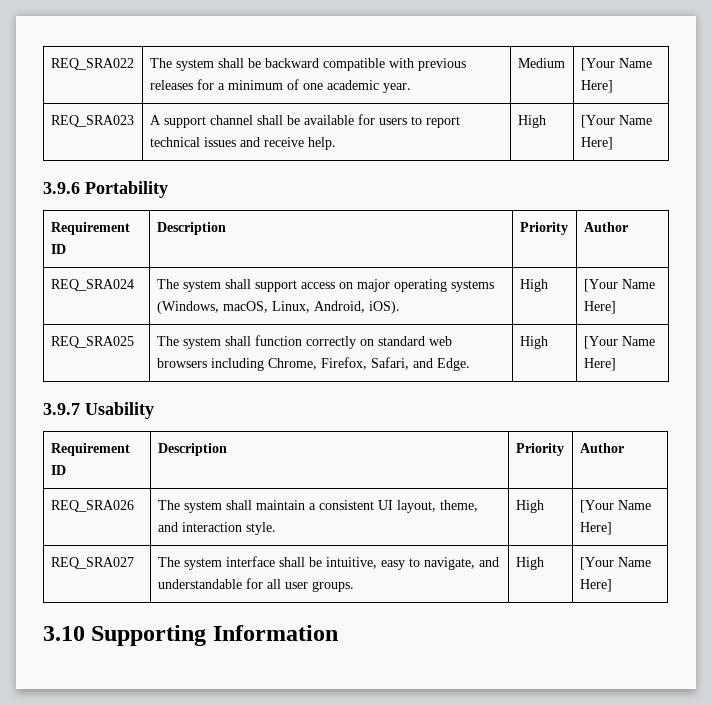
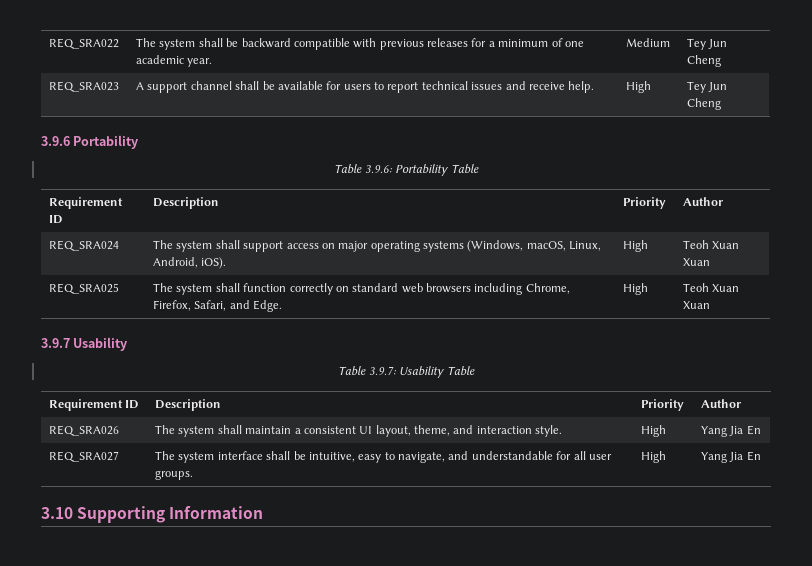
[580,58,652,71] [580,80,613,93] [Your Name Here] -> [687,38,728,50] [687,55,722,67] Tey Jun Cheng
[580,115,652,128] [580,137,613,150] [Your Name Here] -> [687,81,728,93] [687,98,722,110] Tey Jun Cheng
(168, 189) none -> [334,164,479,176] // Table 3.9.6: Portability Table
[583,279,655,292] [583,301,616,314] [Your Name Here] -> [683,240,740,249] [683,258,711,266] Teoh Xuan Xuan
[583,336,655,349] [583,358,616,371] [Your Name Here] -> [683,283,740,292] [683,301,711,309] Teoh Xuan Xuan
(154, 410) none -> [338,366,475,378] // Table 3.9.7: Usability Table
[579,500,651,513] [579,522,612,535] [Your Name Here] -> [701,425,761,437] Yang Jia En
[579,557,651,570] [579,579,612,592] [Your Name Here] -> [701,451,761,463] Yang Jia En

